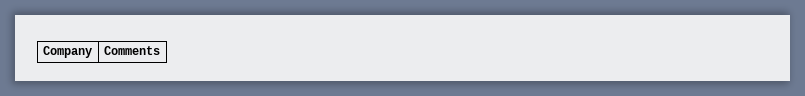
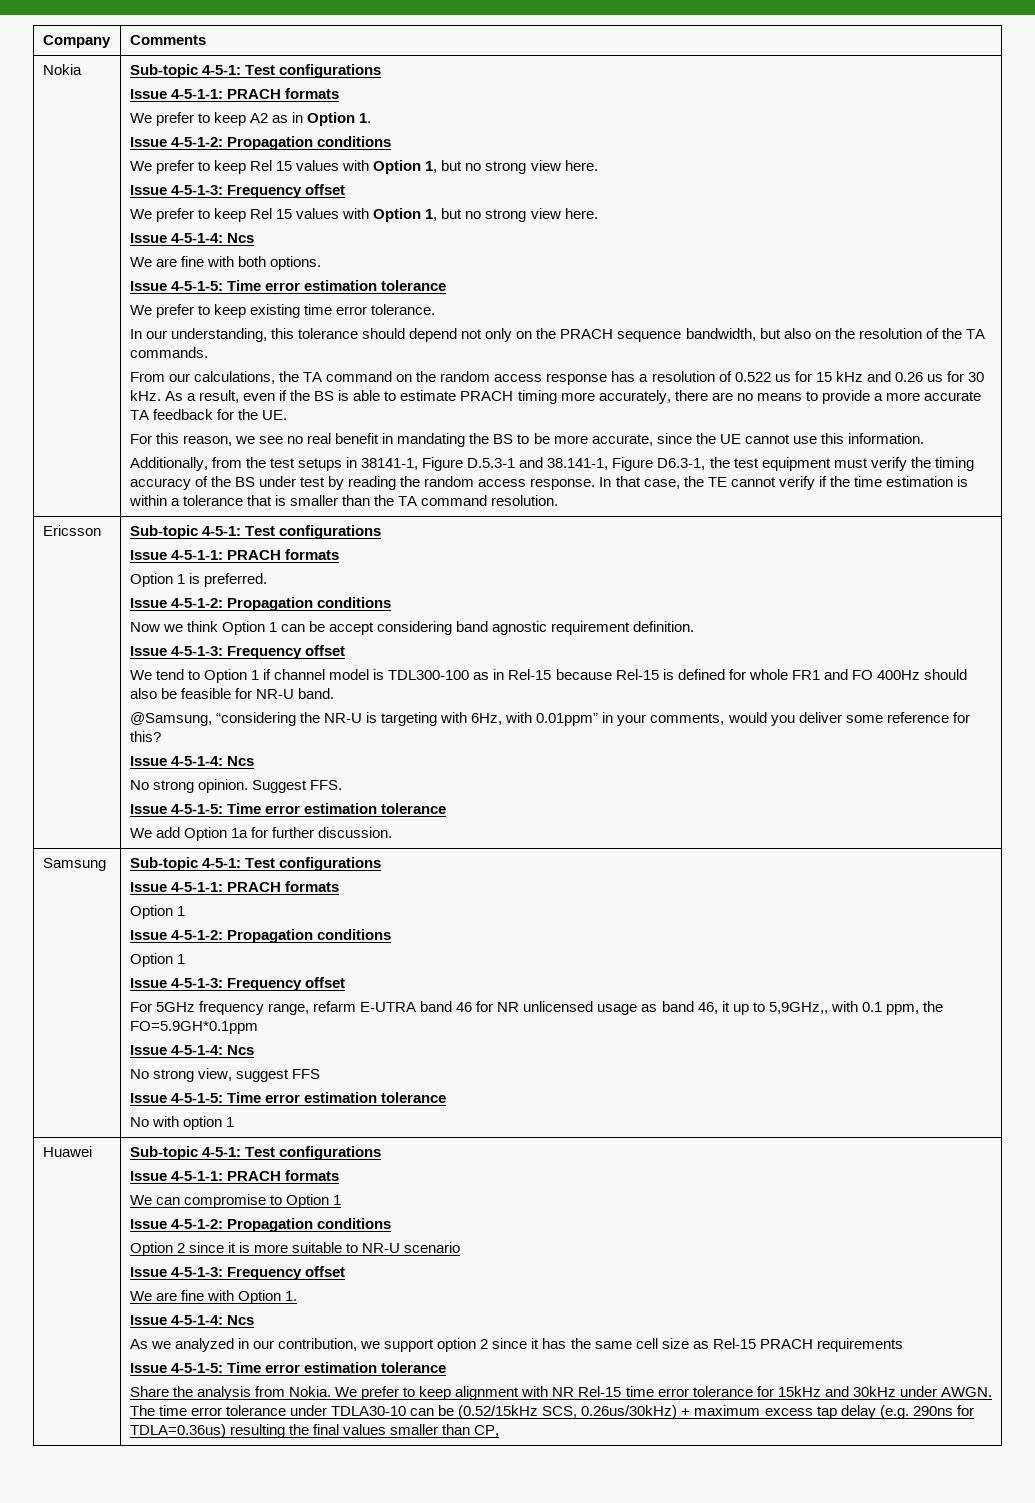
(160, 50) none -> [42,64,82,75] [129,64,381,78] [129,88,339,99] [129,112,372,126] [129,136,391,150] [129,160,598,174] [129,184,345,198] [129,208,598,222] [129,233,254,243] [129,256,322,270] [129,280,447,291] [129,304,436,318] [129,328,985,342] [129,347,208,358] [129,371,985,385] [129,390,982,404] [129,409,288,420] [129,433,924,447] [129,457,974,471] [129,476,968,490] [128,495,559,506] [42,525,101,536] [129,525,381,539] [129,549,339,560] [129,573,267,587] [129,597,391,611] [129,621,695,635] [129,645,345,659] [129,669,967,683] [129,688,335,699] [129,712,970,726] [129,731,161,742] [129,756,254,766] [129,779,343,793] [129,803,447,814] [129,827,393,841] [42,858,106,871] [129,857,381,871] [129,881,339,892] [129,905,185,919] [129,929,391,943] [129,953,185,967] [129,977,345,991] [129,1001,943,1015] [129,1021,258,1034] [129,1045,254,1055] [129,1068,321,1082] [129,1092,447,1103] [129,1116,234,1130] [42,1146,92,1157] [129,1146,381,1160] [129,1170,339,1181] [129,1194,342,1208] [129,1218,391,1232] [129,1242,461,1256] [129,1266,345,1280] [129,1290,298,1304] [129,1315,254,1325] [129,1338,903,1352] [129,1362,447,1373] [129,1386,992,1400] [129,1405,974,1419] [129,1424,500,1438] // Nokia | Sub-topic 4-5-1: Test configurations // Issue 4-5-1-1: PRACH formats // We prefer to keep A2 as in Option 1. // Issue 4-5-1-2: Propagation conditions // We prefer to keep Rel 15 values with Option 1, but no strong view here. // Issue 4-5-1-3: Frequency offset // We prefer to keep Rel 15 values with Option 1, but no strong view here. // Issue 4-5-1-4: Ncs // We are fine with both options. // Issue 4-5-1-5: Time error estimation tolerance // We prefer to keep existing time error tolerance. // In our understanding, this tolerance should depend not only on the PRACH sequence bandwidth, but also on the resolution of the TA commands. // From our calculations, the TA command on the random access response has a resolution of 0.522 us for 15 kHz and 0.26 us for 30 kHz. As a result, even if the BS is able to estimate PRACH timing more accurately, there are no means to provide a more accurate TA feedback for the UE. // For this reason, we see no real benefit in mandating the BS to be more accurate, since the UE cannot use this information. // Additionally, from the test setups in 38141-1, Figure D.5.3-1 and 38.141-1, Figure D6.3-1, the test equipment must verify the timing accuracy of the BS under test by reading the random access response. In that case, the TE cannot verify if the time estimation is within a tolerance that is smaller than the TA command resolution. // Ericsson | Sub-topic 4-5-1: Test configurations // Issue 4-5-1-1: PRACH formats // Option 1 is preferred. // Issue 4-5-1-2: Propagation conditions // Now we think Option 1 can be accept considering band agnostic requirement definition. // Issue 4-5-1-3: Frequency offset // We tend to Option 1 if channel model is TDL300-100 as in Rel-15 because Rel-15 is defined for whole FR1 and FO 400Hz should also be feasible for NR-U band. // @Samsung, “considering the NR-U is targeting with 6Hz, with 0.01ppm” in your comments, would you deliver some reference for this? // Issue 4-5-1-4: Ncs // No strong opinion. Suggest FFS. // Issue 4-5-1-5: Time error estimation tolerance // We add Option 1a for further discussion. // Samsung | Sub-topic 4-5-1: Test configurations // Issue 4-5-1-1: PRACH formats // Option 1 // Issue 4-5-1-2: Propagation conditions // Option 1 // Issue 4-5-1-3: Frequency offset // For 5GHz frequency range, refarm E-UTRA band 46 for NR unlicensed usage as band 46, it up to 5,9GHz,, with 0.1 ppm, the FO=5.9GH*0.1ppm // Issue 4-5-1-4: Ncs // No strong view, suggest FFS // Issue 4-5-1-5: Time error estimation tolerance // No with option 1 // Huawei | Sub-topic 4-5-1: Test configurations // Issue 4-5-1-1: PRACH formats // We can compromise to Option 1 // Issue 4-5-1-2: Propagation conditions // Option 2 since it is more suitable to NR-U scenario // Issue 4-5-1-3: Frequency offset // We are fine with Option 1. // Issue 4-5-1-4: Ncs // As we analyzed in our contribution, we support option 2 since it has the same cell size as Rel-15 PRACH requirements // Issue 4-5-1-5: Time error estimation tolerance // Share the analysis from Nokia. We prefer to keep alignment with NR Rel-15 time error tolerance for 15kHz and 30kHz under AWGN. The time error tolerance under TDLA30-10 can be (0.52/15kHz SCS, 0.26us/30kHz) + maximum excess tap delay (e.g. 290ns for TDLA=0.36us) resulting the final values smaller than CP,

